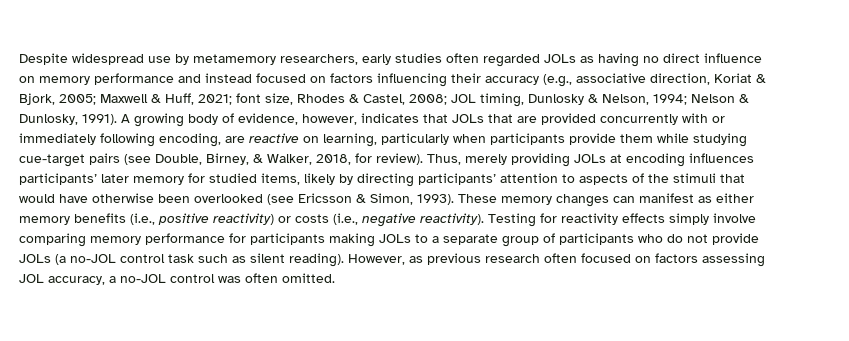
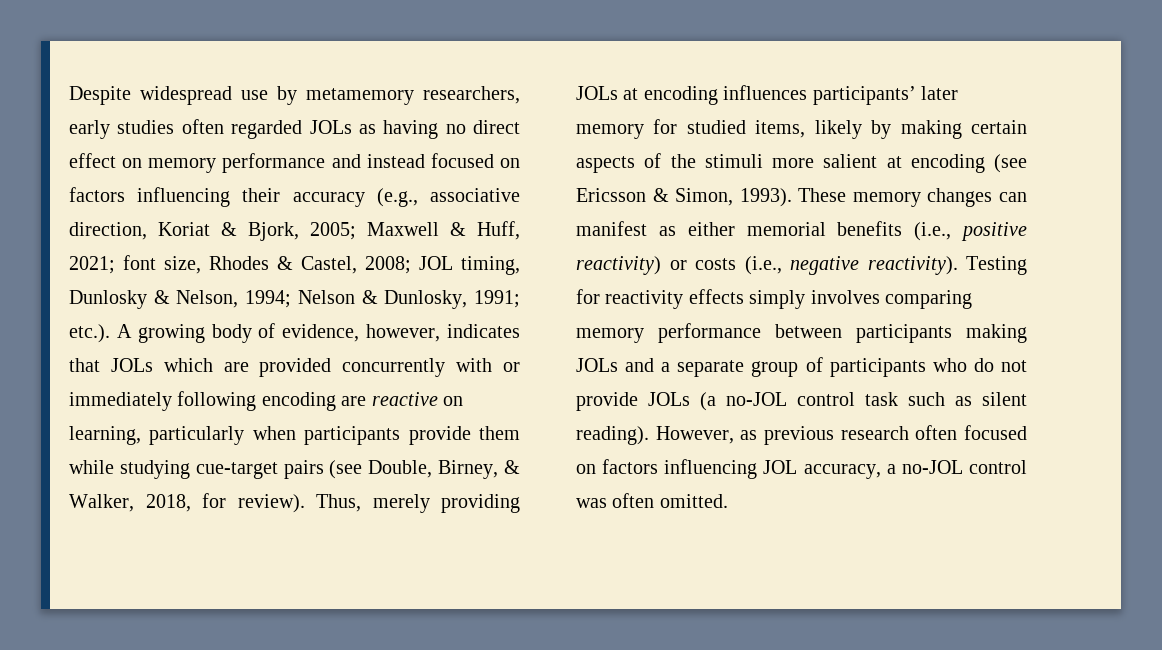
[704,53,762,63] influence -> [69,153,116,168] effect
[82,114,117,125] 1991). -> [474,290,520,308] [69,324,110,343] 1991; etc.).
[488,114,513,123] that -> [163,358,213,372] which
[159,133,221,147] encoding, -> [261,392,336,411] encoding
[357,173,745,187] [19,193,263,203] directing participants’ attention to aspects of the stimuli that would have otherwise been overlooked -> [900,120,1027,139] [576,153,985,173] making certain aspects of the stimuli more salient at encoding
[19,216,70,225] memory -> [746,222,826,236] memorial
[713,213,756,223] involve -> [810,290,880,304] involves
[229,233,246,243] for -> [775,324,842,338] between
[415,234,428,243] to -> [625,358,655,372] and
[702,253,765,267] assessing -> [664,459,758,479] influencing

